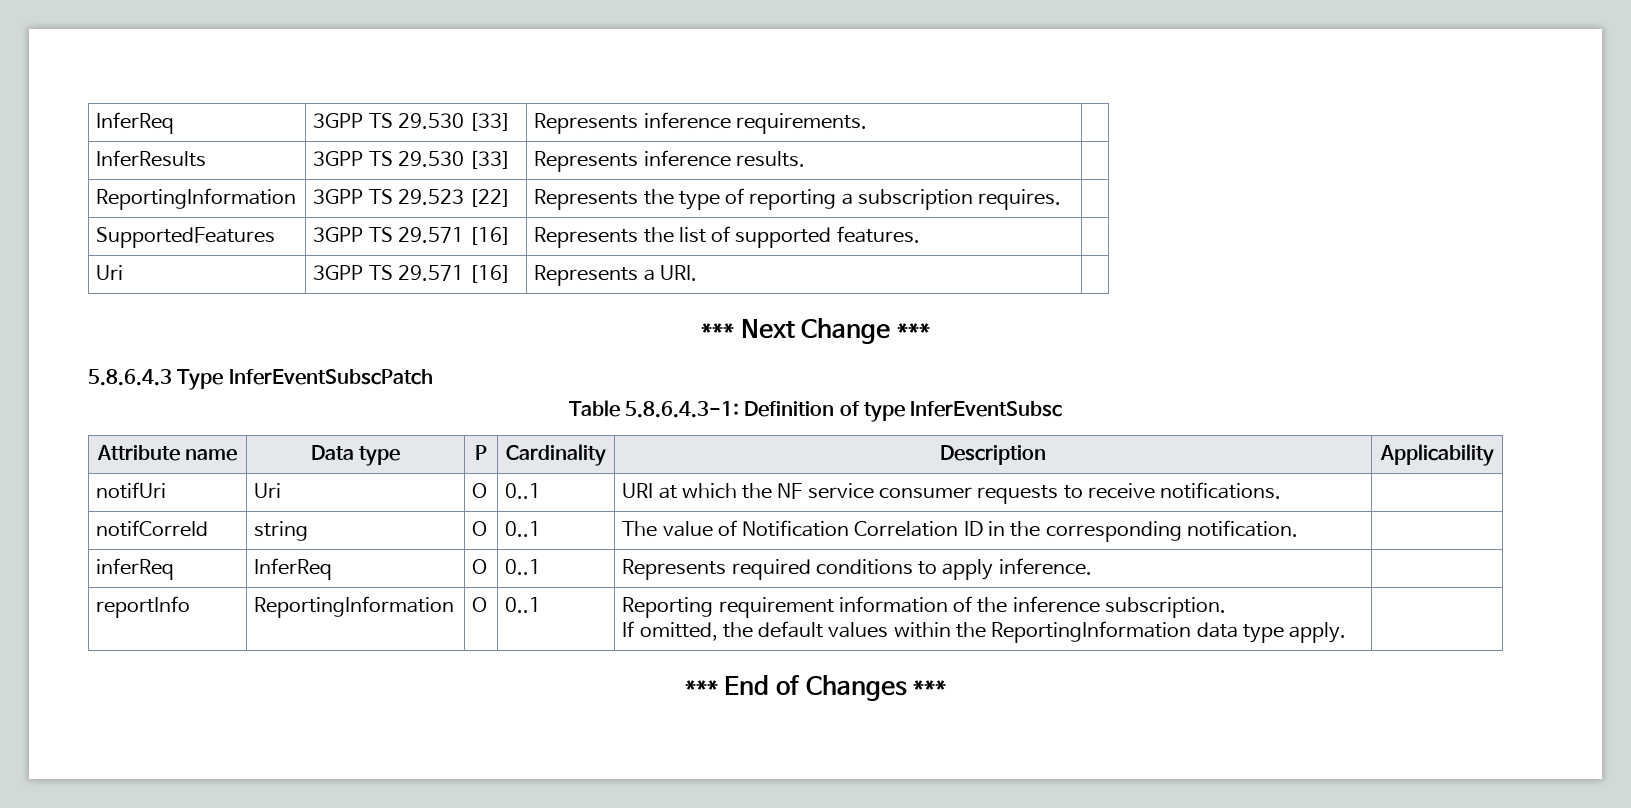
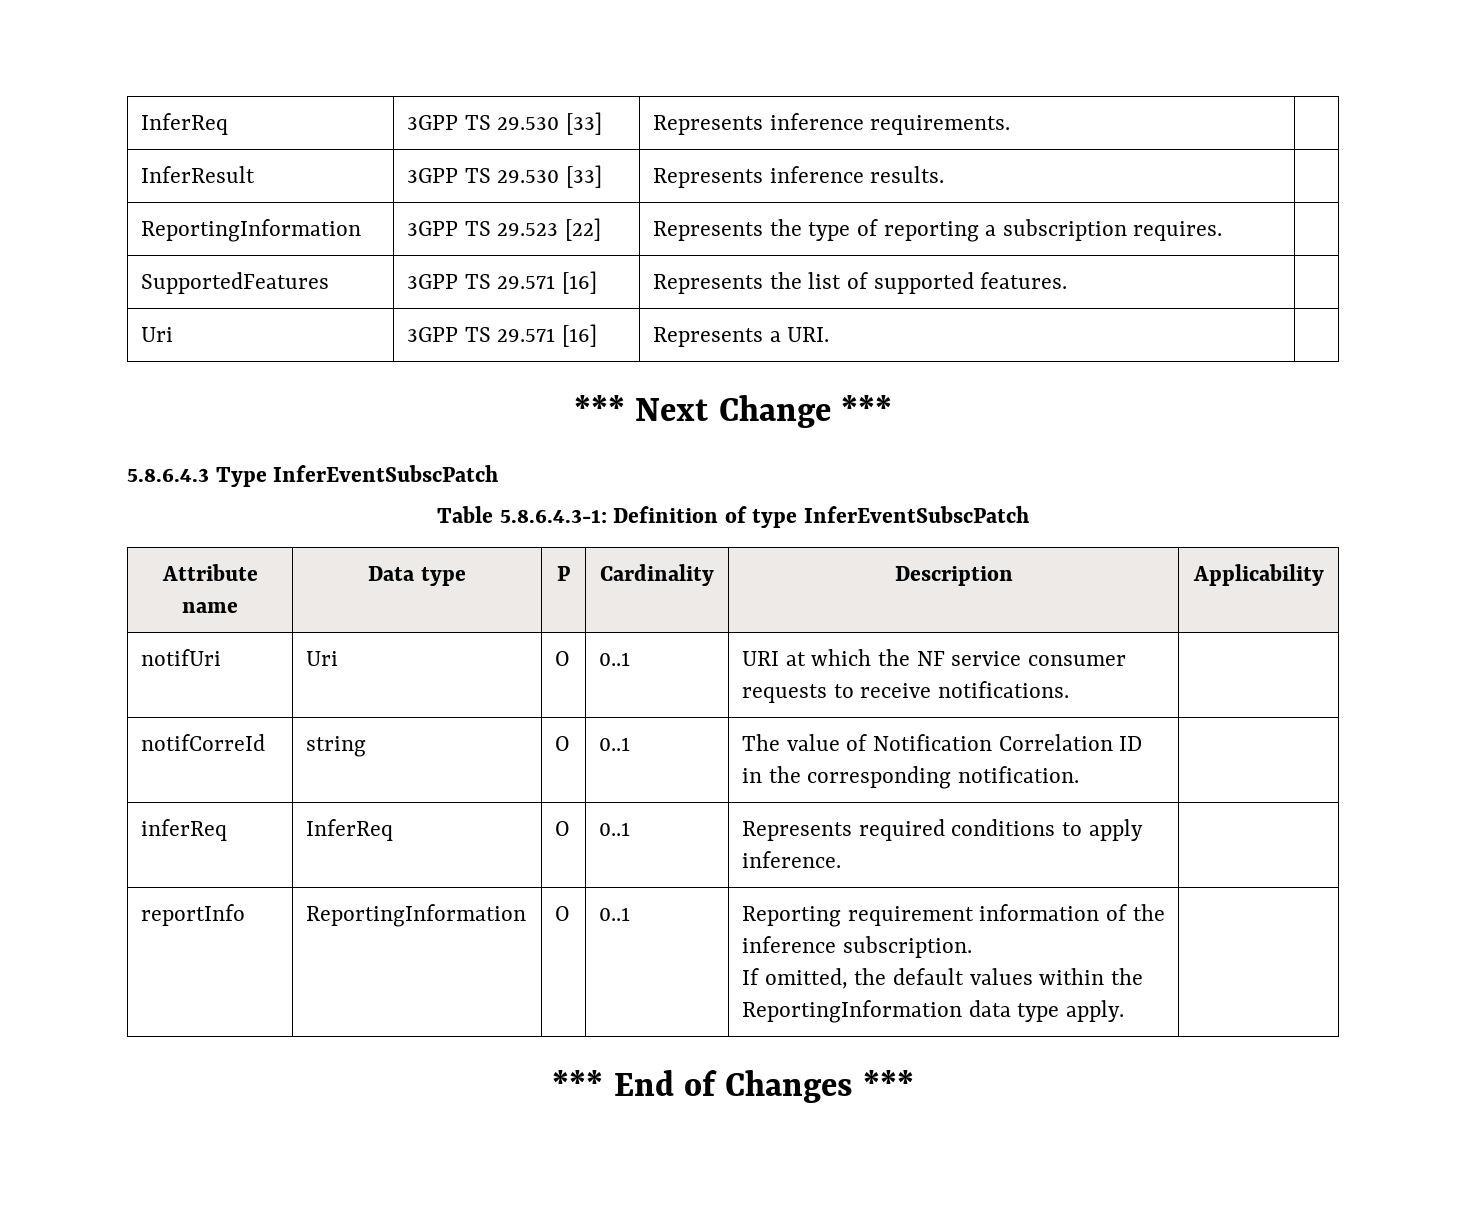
[96,150,207,167] InferResults -> [141,166,256,183] InferResult
[910,401,1063,417] InferEventSubsc -> [804,506,1030,523] InferEventSubscPatch

